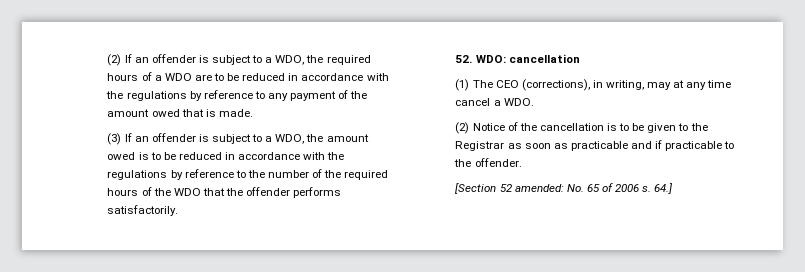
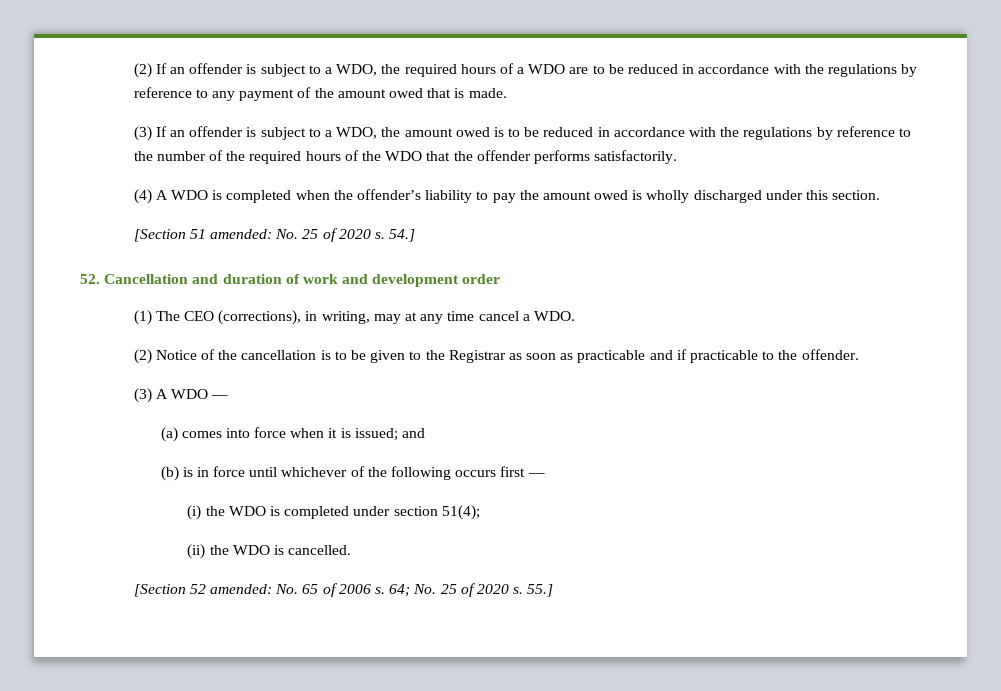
[455,54,580,63] 52. WDO: cancellation -> [133,189,881,204] [133,228,416,242] [80,274,501,287] (4) A WDO is completed when the offender’s liability to pay the amount owed is wholly discharged under this section. // [Section 51 amended: No. 25 of 2020 s. 54.] // 52. Cancellation and duration of work and development order
(522, 162) none -> [133,388,229,403] [160,427,426,442] [160,466,545,481] [187,505,480,520] [187,544,352,559] // (3) A WDO — // (a) comes into force when it is issued; and // (b) is in force until whichever of the following occurs first — // (i) the WDO is completed under section 51(4); // (ii) the WDO is cancelled.
[654,183,674,194] 64.] -> [389,583,554,597] 64; No. 25 of 2020 s. 55.]

